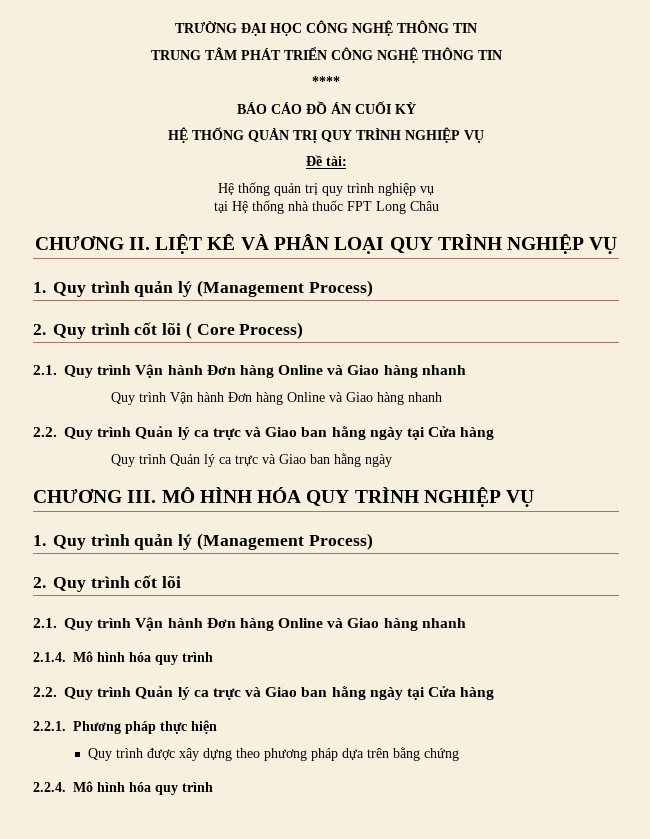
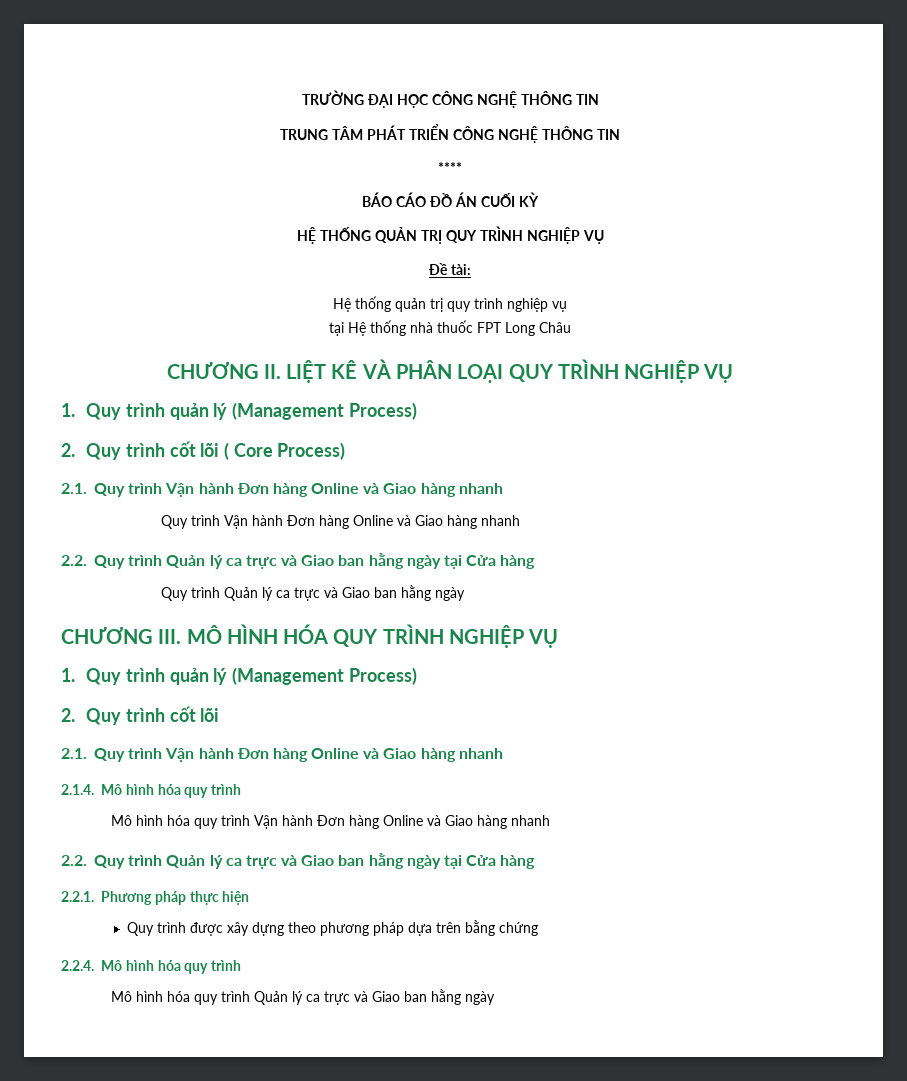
(213, 657) none -> [111,815,551,829] // Mô hình hóa quy trình Vận hành Đơn hàng Online và Giao hàng nhanh
(213, 787) none -> [111,989,496,1005] // Mô hình hóa quy trình Quản lý ca trực và Giao ban hằng ngày

